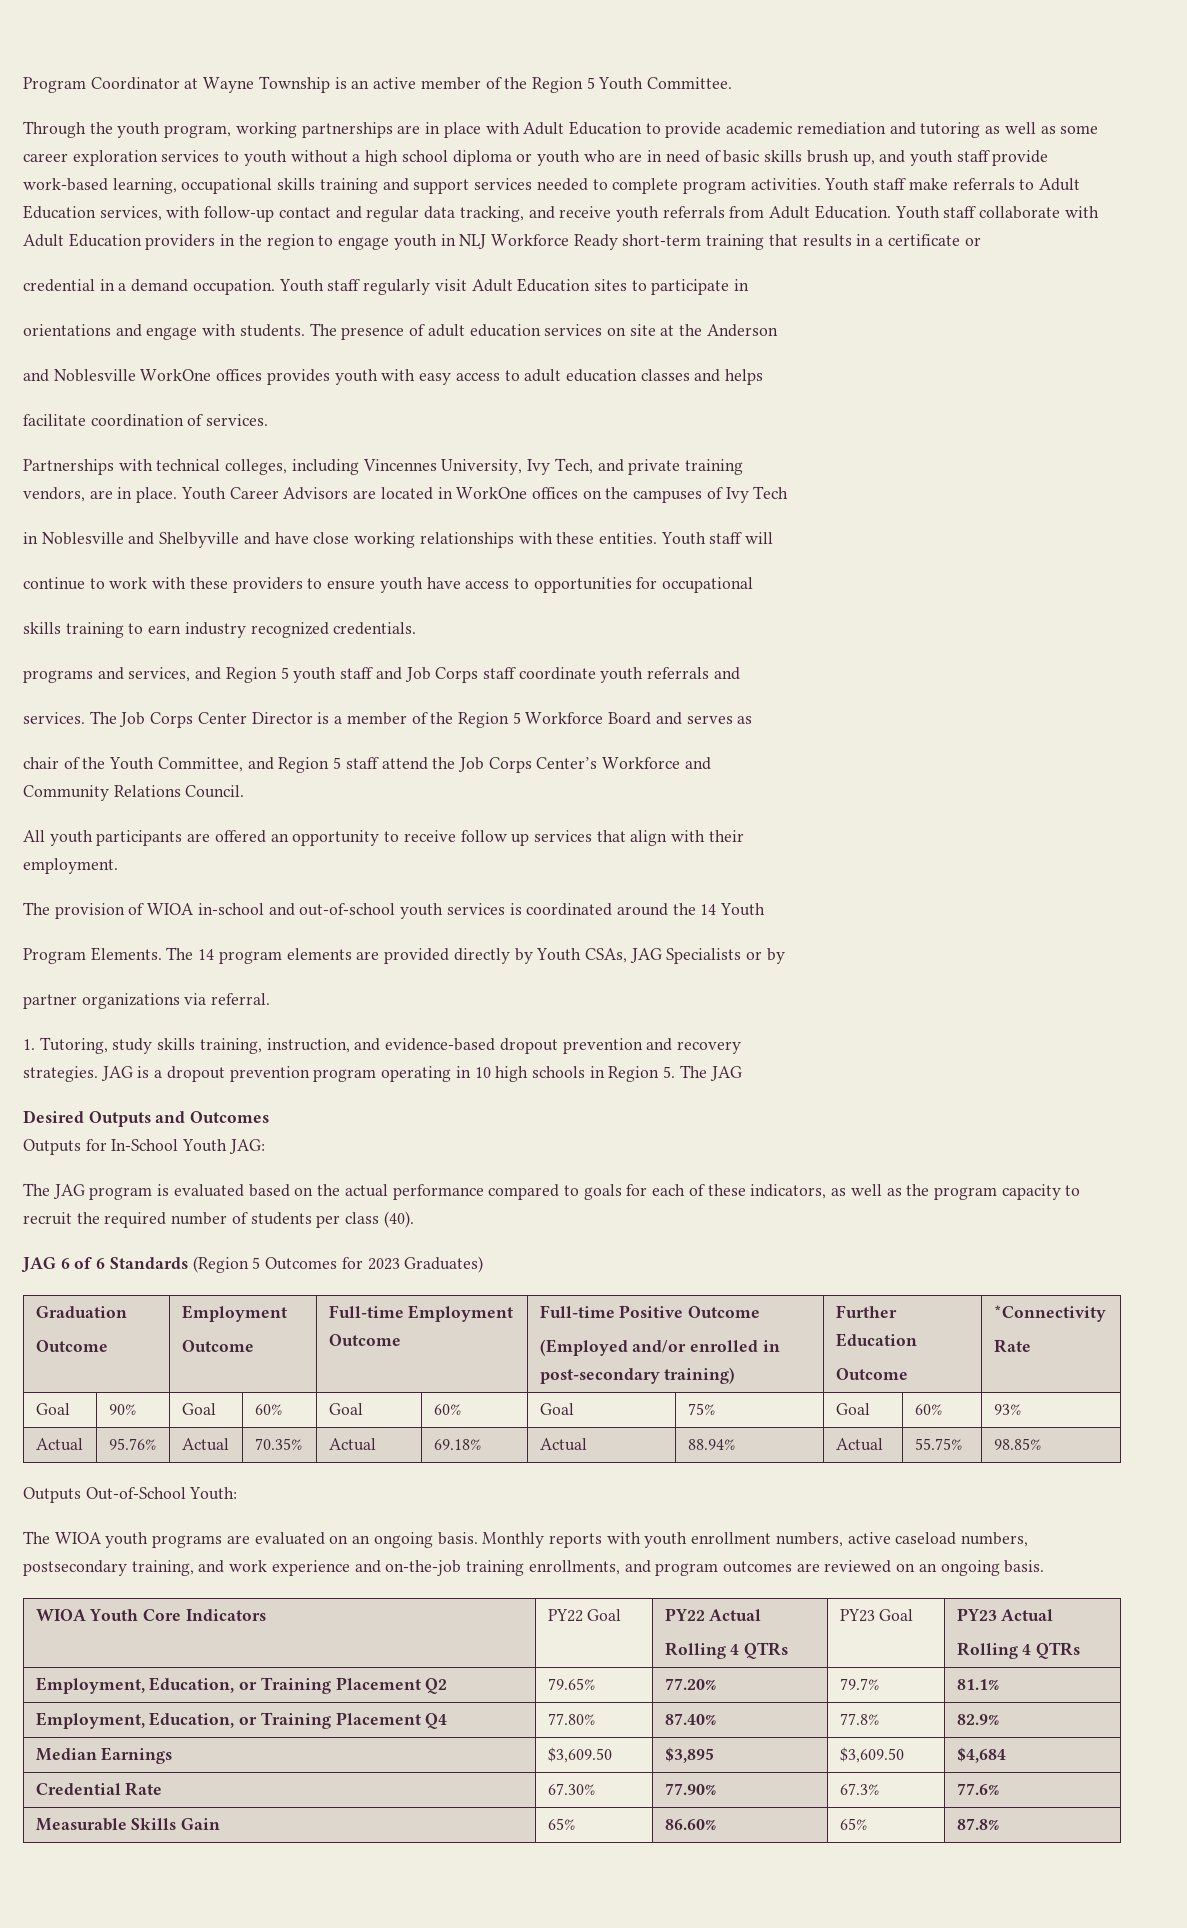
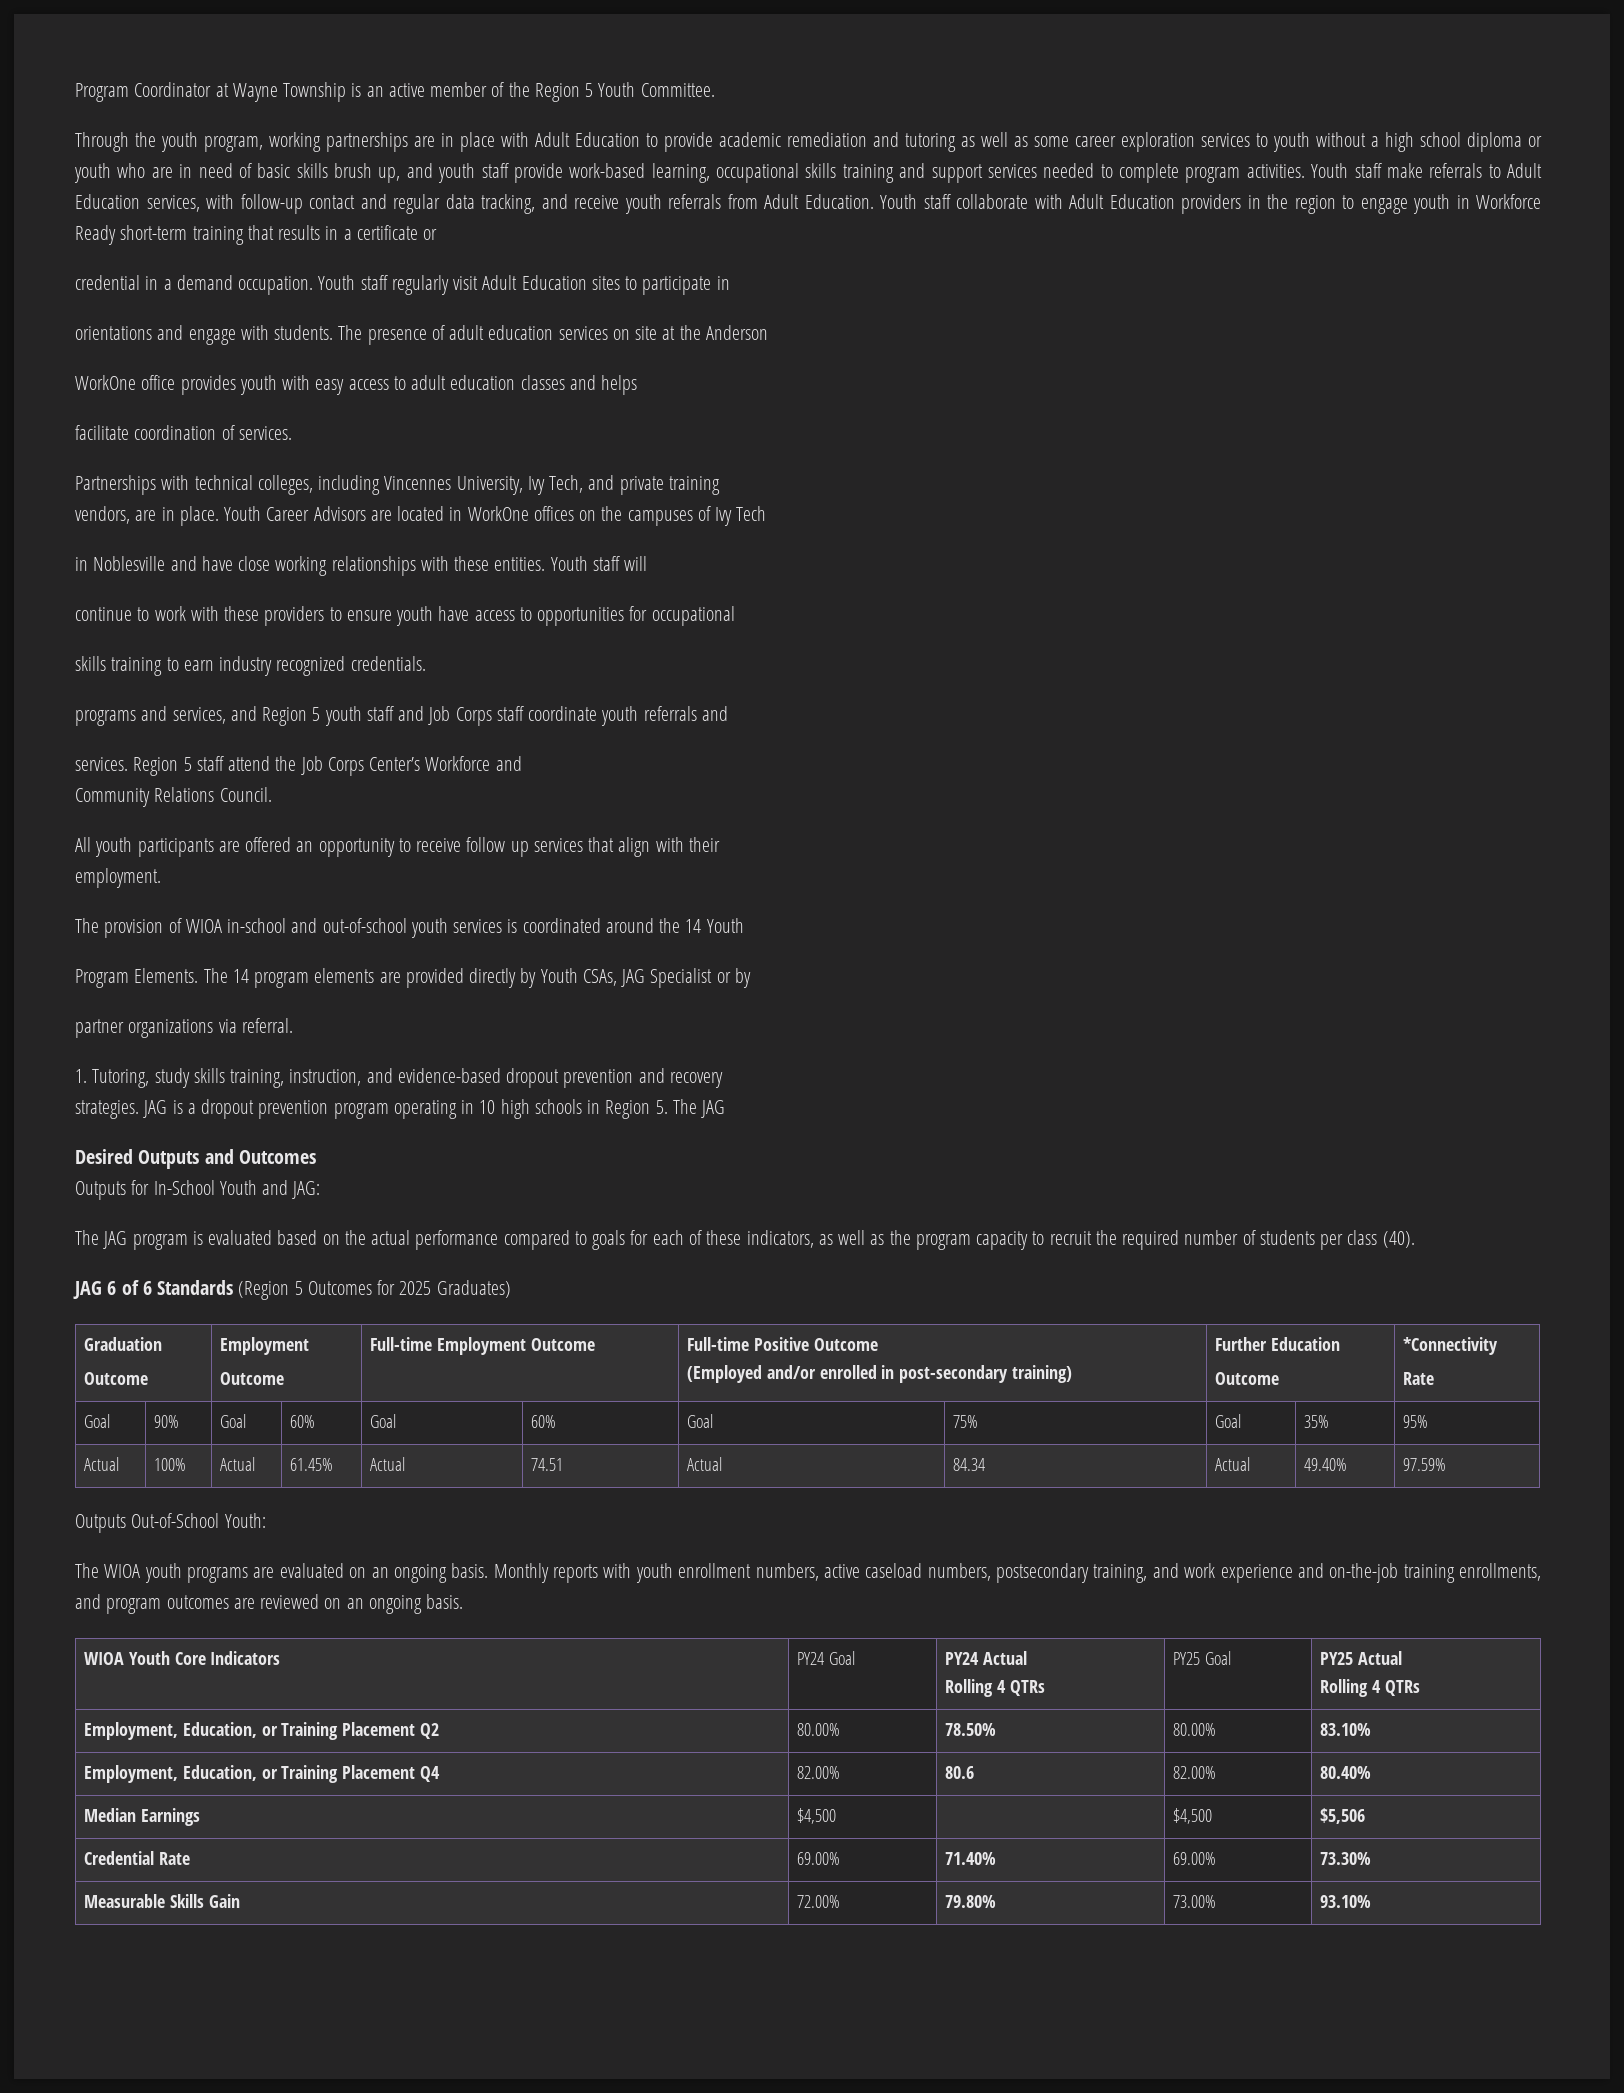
[459,234,487,249] NLJ -> (1470, 202) none
[23,369,263,382] and Noblesville WorkOne offices -> [75,375,176,390] WorkOne office
[159,532,270,548] Shelbyville and -> (197, 563) none
[89,711,753,728] [23,757,274,772] The Job Corps Center Director is a member of the Region 5 Workforce Board and serves as // chair of the Youth Committee, and -> (128, 764) none
[666,948,742,964] Specialists -> [650,968,713,988] Specialist
(228, 1145) none -> [262,1180,289,1195] and
[367,1258,400,1270] 2023 -> [399,1281,432,1295] 2025
[914,1404,942,1415] [993,1404,1021,1415] [35,1438,83,1451] [108,1438,156,1450] [181,1438,229,1451] [254,1438,302,1450] [328,1438,376,1451] [433,1439,481,1450] [539,1438,587,1451] [687,1439,735,1450] [835,1438,883,1451] [914,1438,962,1450] [993,1438,1041,1450] 60% | 93% // Actual | 95.76% | Actual | 70.35% | Actual | 69.18% | Actual | 88.94% | Actual | 55.75% | 98.85% -> [1304,1415,1330,1428] [1403,1415,1429,1428] [84,1457,120,1471] [154,1458,187,1471] [220,1457,256,1471] [290,1458,334,1471] [370,1457,406,1471] [531,1458,564,1471] [687,1457,723,1471] [953,1458,986,1471] [1215,1457,1251,1471] [1304,1458,1348,1471] [1403,1458,1447,1471] 35% | 95% // Actual | 100% | Actual | 61.45% | Actual | 74.51 | Actual | 84.34 | Actual | 49.40% | 97.59%
[547,1609,622,1622] [664,1608,705,1621] PY22 Goal | PY22 -> [797,1651,856,1665] [945,1652,980,1665] PY24 Goal | PY24
[839,1609,914,1622] [956,1608,997,1621] PY23 Goal | PY23 -> [1173,1651,1232,1665] [1320,1652,1354,1665] PY25 Goal | PY25
[547,1678,595,1690] [664,1678,716,1690] [839,1678,879,1690] [956,1679,999,1690] 79.65% | 77.20% | 79.7% | 81.1% -> [797,1723,841,1736] [945,1723,997,1736] [1173,1723,1217,1736] [1320,1723,1372,1736] 80.00% | 78.50% | 80.00% | 83.10%
[547,1713,595,1725] [664,1713,716,1725] [839,1713,879,1725] [956,1714,999,1725] [35,1747,173,1764] [547,1747,612,1763] [664,1747,714,1763] [839,1747,904,1763] [956,1747,1006,1763] [35,1782,163,1796] [547,1783,595,1795] [664,1783,716,1795] [839,1783,879,1795] [956,1783,999,1795] 77.80% | 87.40% | 77.8% | 82.9% // Median Earnings | $3,609.50 | $3,895 | $3,609.50 | $4,684 // Credential Rate | 67.30% | 77.90% | 67.3% | 77.6% -> [797,1766,841,1779] [945,1766,975,1779] [1173,1766,1217,1779] [1320,1766,1372,1779] [84,1808,201,1826] [797,1808,837,1824] [1173,1808,1213,1824] [1320,1808,1366,1824] [84,1851,191,1865] [797,1852,841,1865] [945,1852,997,1865] [1173,1852,1217,1865] [1320,1852,1372,1865] 82.00% | 80.6 | 82.00% | 80.40% // Median Earnings | $4,500 | | $4,500 | $5,506 // Credential Rate | 69.00% | 71.40% | 69.00% | 73.30%
[547,1818,575,1830] [664,1819,716,1830] [839,1818,867,1830] [956,1818,999,1830] 65% | 86.60% | 65% | 87.8% -> [797,1895,841,1908] [945,1895,997,1908] [1173,1895,1217,1908] [1320,1895,1372,1908] 72.00% | 79.80% | 73.00% | 93.10%

